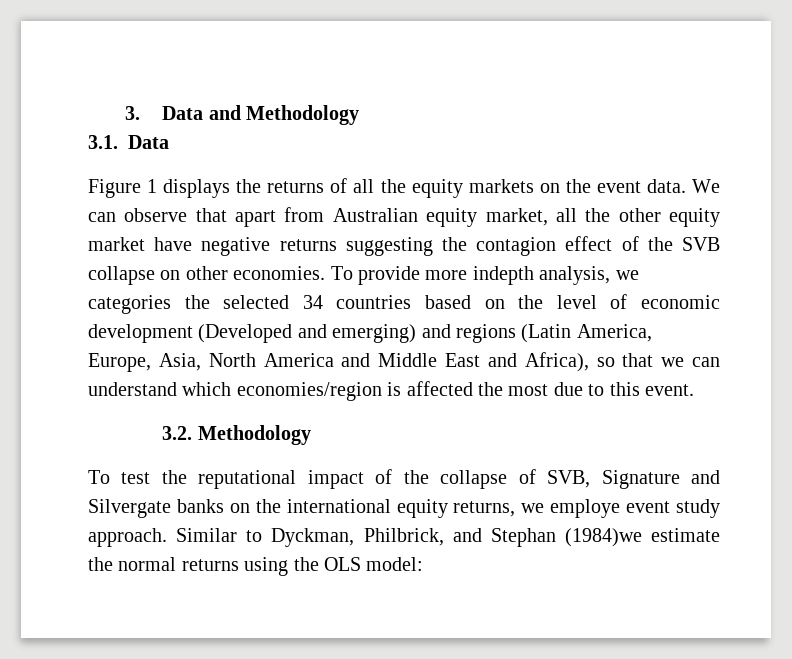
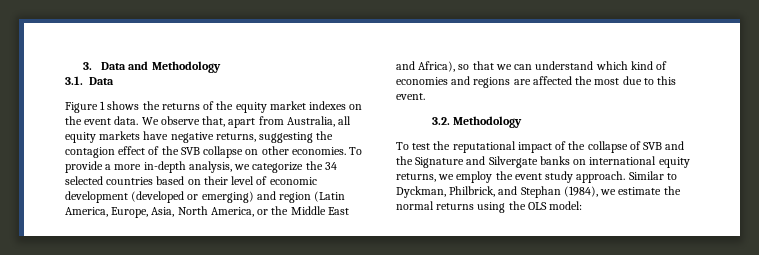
[163,179,231,198] displays -> [107,101,140,110] shows
[353,179,375,193] all -> (215, 105) none
[468,179,534,193] markets -> [269,101,347,110] market indexes
[88,207,721,227] [88,237,145,251] can observe that apart from Australian equity market, all the other equity market -> [160,116,352,128] [65,131,141,143] observe that, apart from Australia, all equity markets
[279,239,337,251] returns -> [215,133,256,142] returns,
[425,266,639,285] [88,295,323,314] more indepth analysis, we categories the selected 34 -> [105,161,337,173] [65,176,103,185] a more in-depth analysis, we categorize the 34 selected
[518,295,544,309] the -> [203,176,228,185] their
[198,324,327,343] (Developed and -> [131,191,199,203] (developed or
[456,324,516,343] regions -> [279,192,312,203] region
[263,353,371,367] America and -> [210,206,289,217] America, or the
[236,382,402,401] economies/region is -> [630,61,668,70] [396,76,531,88] kind of economies and regions are
[547,470,591,488] SVB, -> [643,141,685,150] [396,156,413,165] SVB and the
[255,499,281,513] the -> (587, 162) none
[550,499,621,518] employe -> [456,171,513,183] employ the
[564,528,642,547] (1984)we -> [563,186,617,197] (1984), we

